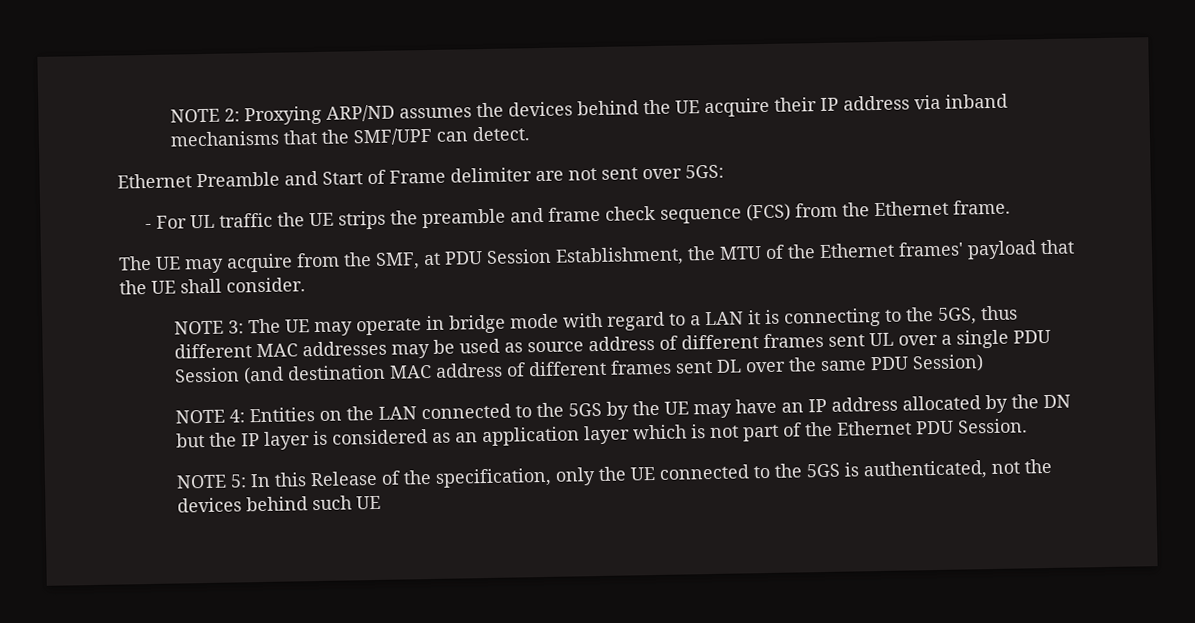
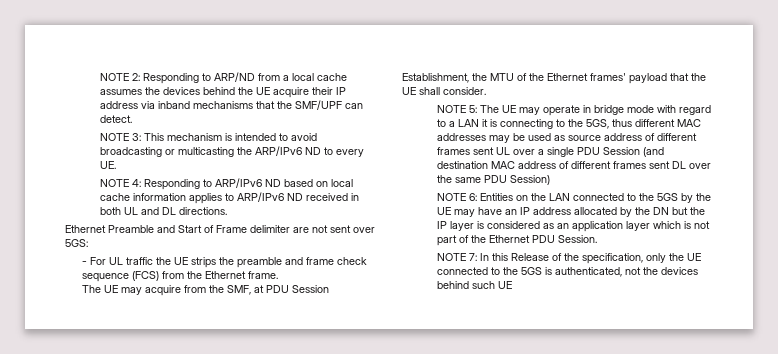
[243,104,395,126] Proxying ARP/ND -> [142,72,347,84] Responding to ARP/ND from a local cache
(530, 134) none -> [99,133,317,141] [99,146,364,157] [99,161,116,169] [99,178,353,190] [99,192,359,204] [99,207,227,215] // NOTE 3: This mechanism is intended to avoid broadcasting or multicasting the ARP/IPv6 ND to every UE. // NOTE 4: Responding to ARP/IPv6 ND based on local cache information applies to ARP/IPv6 ND received in both UL and DL directions.
[227,320,244,334] 3: -> [468,105,477,113] 5:
[228,409,245,423] 4: -> [468,193,477,201] 6:
[229,474,247,488] 5: -> [468,253,477,261] 7:

